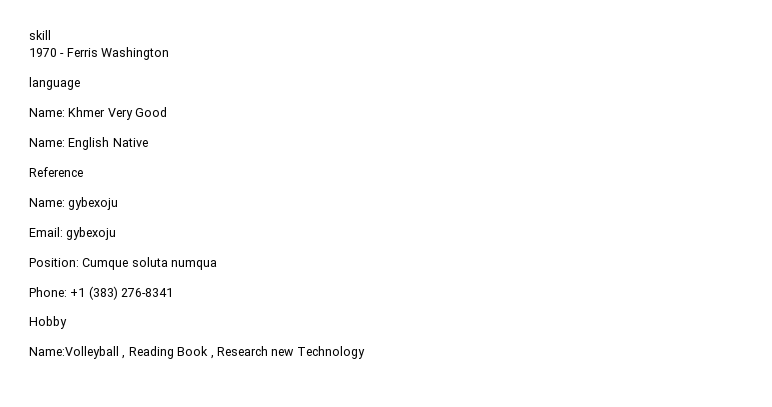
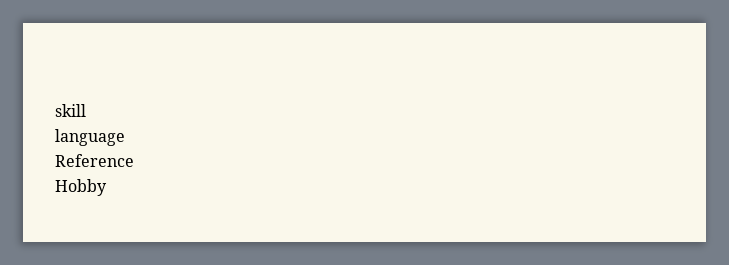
[29,47,170,60] [29,77,80,90] [29,107,168,120] [29,137,148,150] [29,167,83,177] [29,197,119,210] [29,227,117,240] [29,257,218,270] [29,286,174,300] [29,316,67,329] [29,346,365,359] 1970 - Ferris Washington // language // Name: Khmer Very Good // Name: English Native // Reference // Name: gybexoju // Email: gybexoju // Position: Cumque soluta numqua // Phone: +1 (383) 276-8341 // Hobby // Name:Volleyball , Reading Book , Research new Technology -> [55,129,125,146] [55,154,134,167] [55,179,107,196] language // Reference // Hobby

